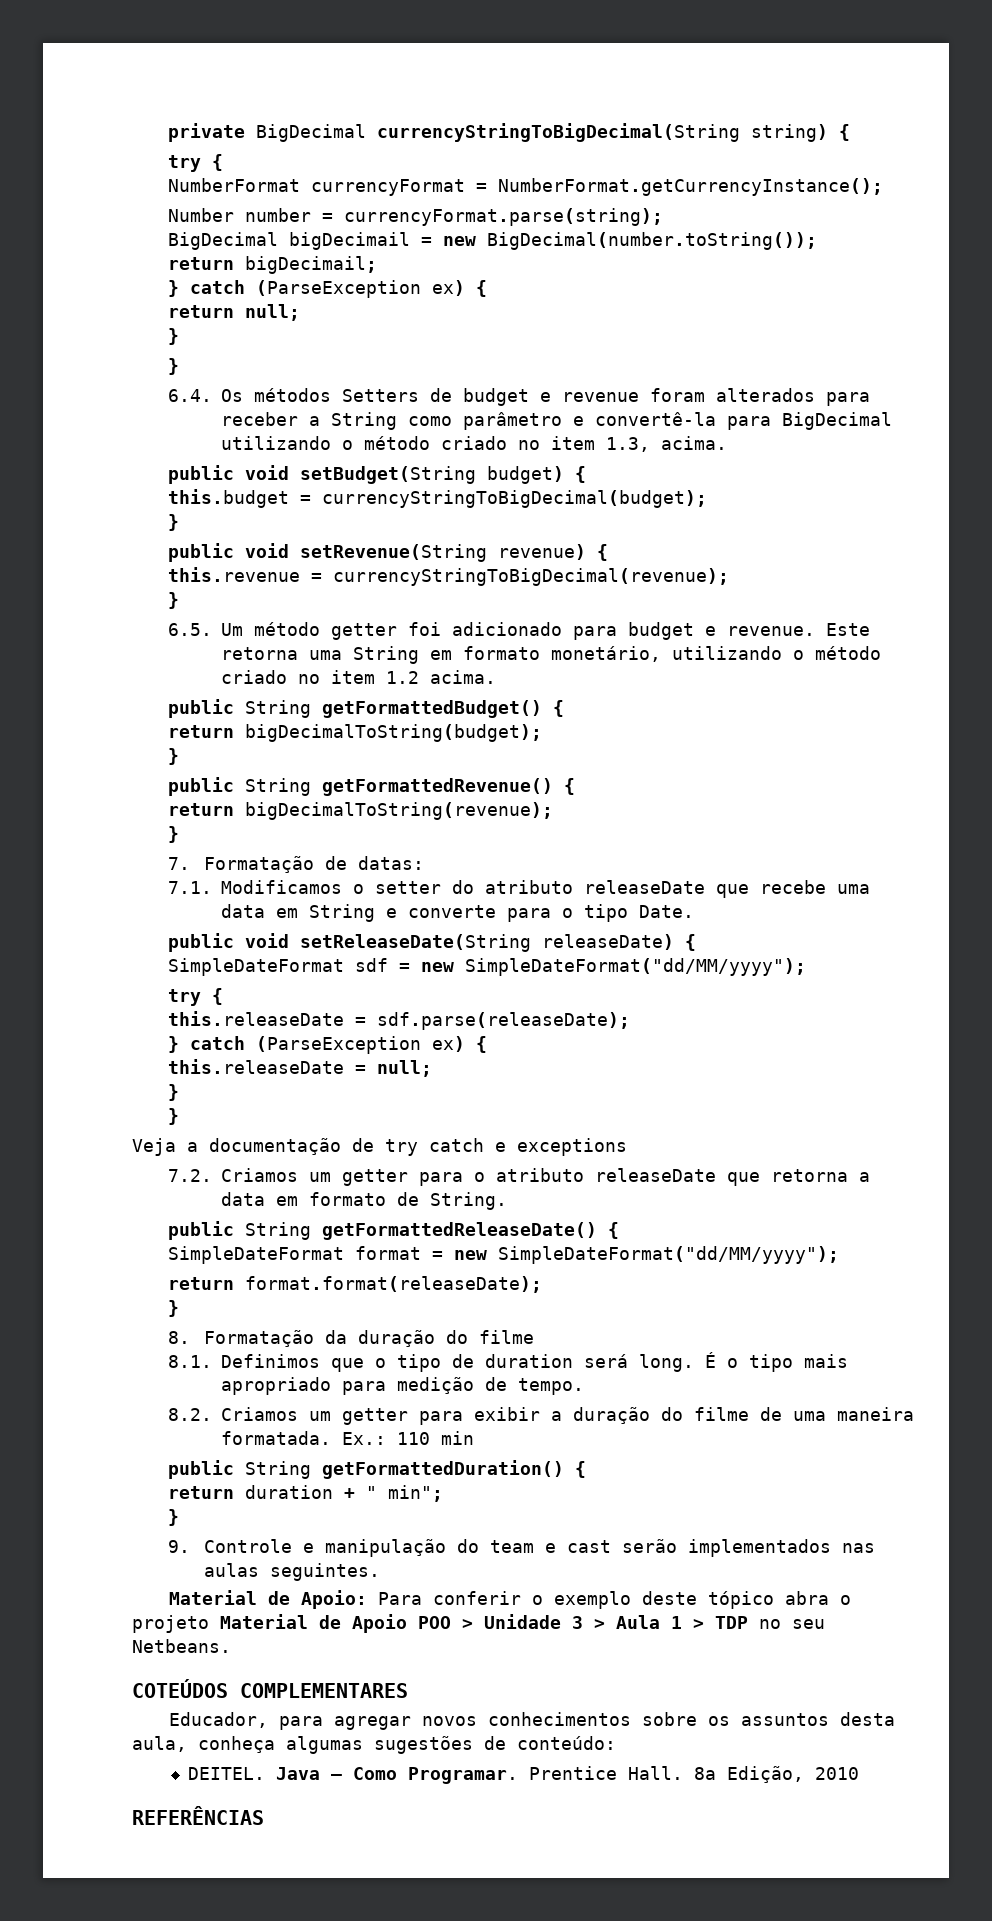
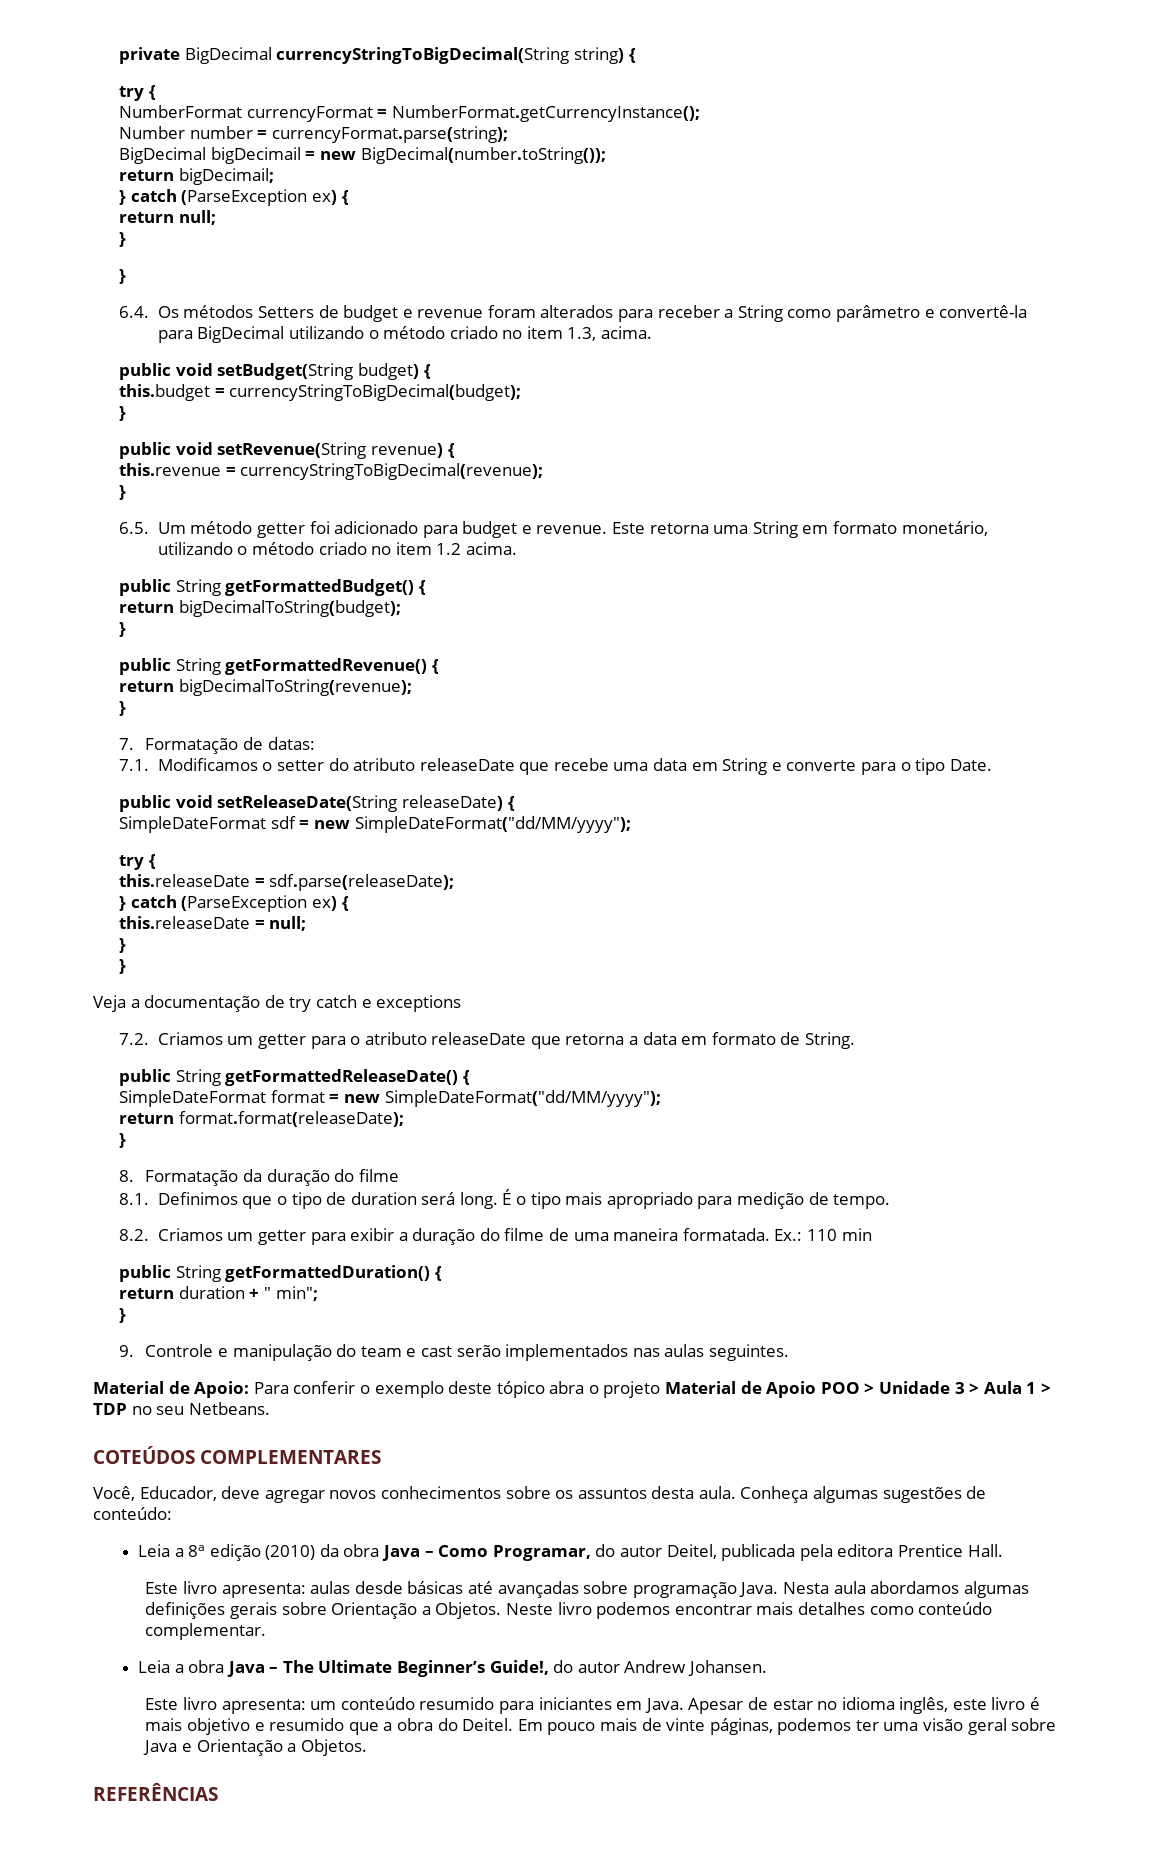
[168,1712,323,1730] Educador, para -> [93,1486,261,1501] Você, Educador, deve
[132,1736,275,1753] aula, conheça -> [698,1486,809,1503] aula. Conheça
[187,1766,859,1784] DEITEL. Java – Como Programar. Prentice Hall. 8a Edição, 2010 -> [137,1544,1003,1561] [145,1581,1029,1598] [145,1602,993,1619] [145,1623,267,1640] [137,1660,768,1677] [145,1697,1041,1714] [145,1718,1057,1735] [143,1739,367,1756] Leia a 8a edição (2010) da obra Java – Como Programar, do autor Deitel, publicada pela editora Prentice Hall. // Este livro apresenta: aulas desde básicas até avançadas sobre programação Java. Nesta aula abordamos algumas definições gerais sobre Orientação a Objetos. Neste livro podemos encontrar mais detalhes como conteúdo complementar. // Leia a obra Java – The Ultimate Beginner’s Guide!, do autor Andrew Johansen. // Este livro apresenta: um conteúdo resumido para iniciantes em Java. Apesar de estar no idioma inglês, este livro é mais objetivo e resumido que a obra do Deitel. Em pouco mais de vinte páginas, podemos ter uma visão geral sobre Java e Orientação a Objetos.

